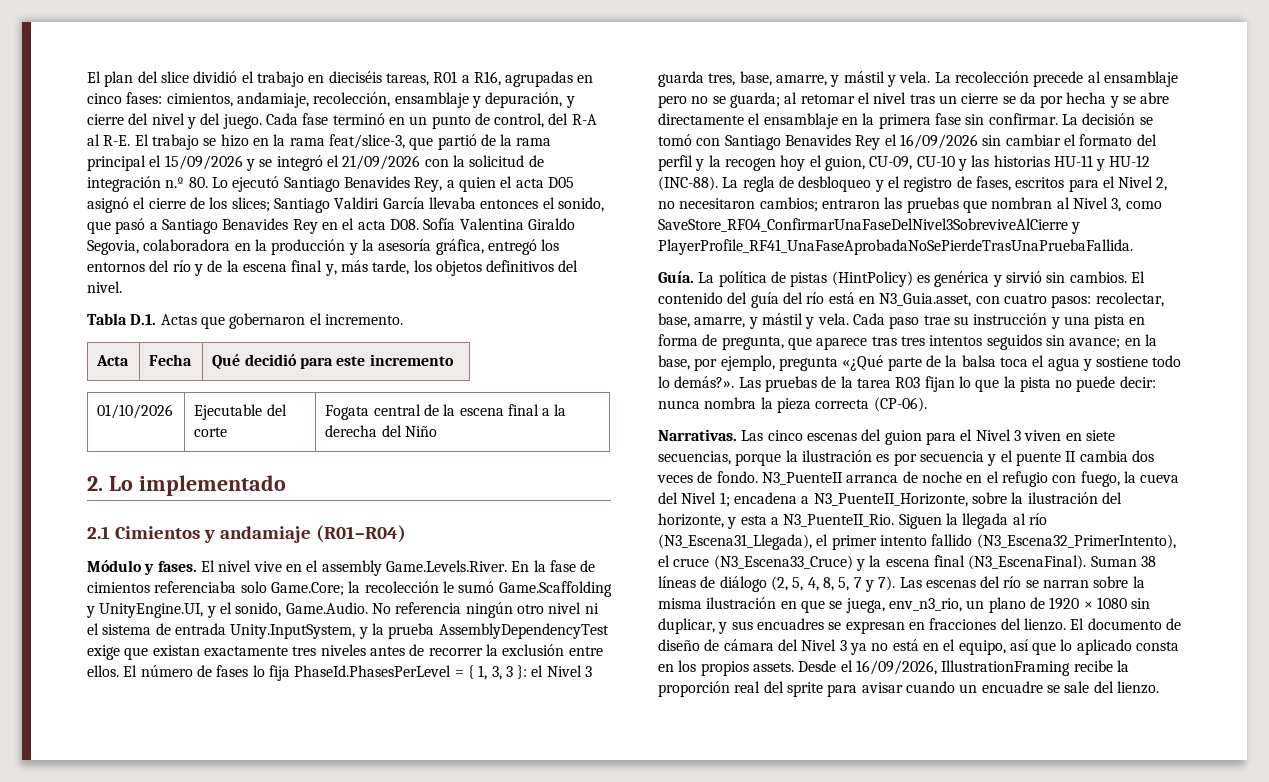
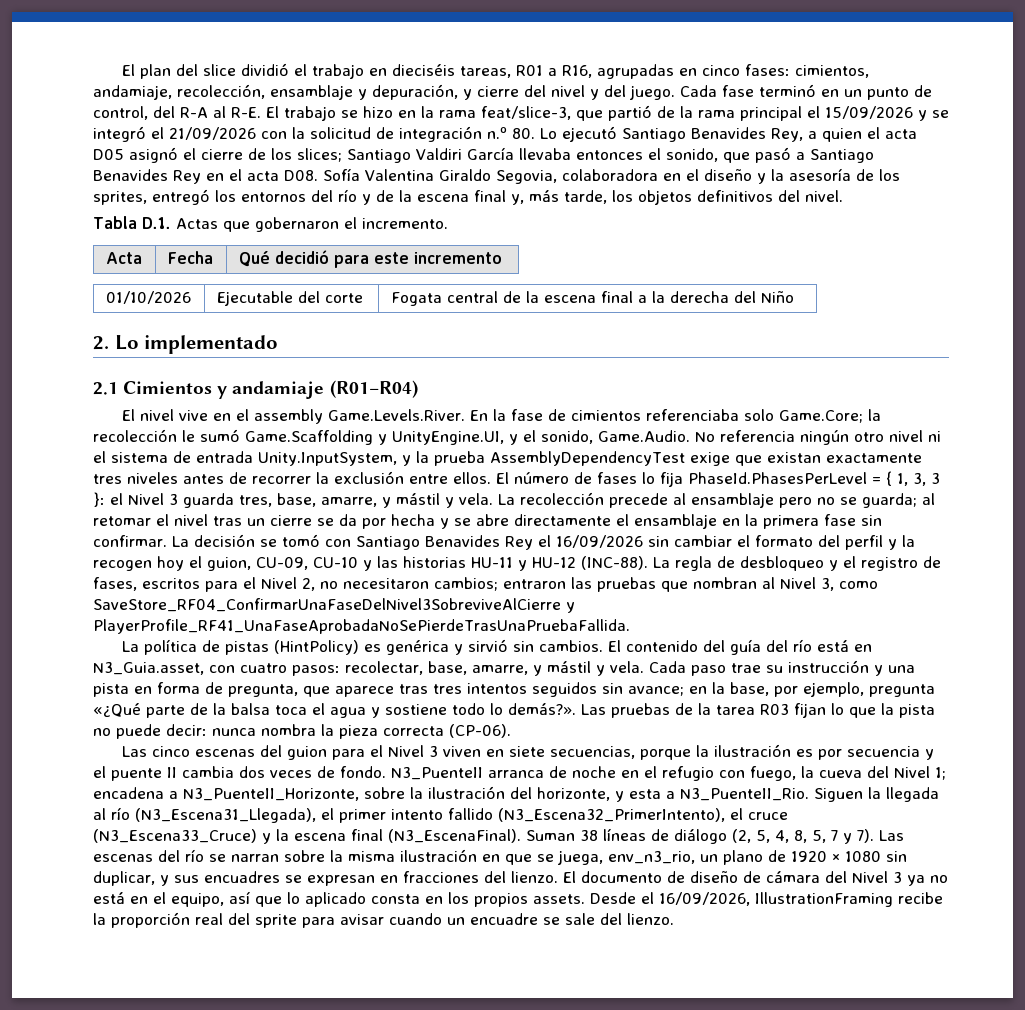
[254,239,346,255] la producción -> [685,169,752,181] el diseño
[435,239,484,255] gráfica, -> [855,169,900,181] [93,191,147,205] de los sprites,
[87,560,197,575] Módulo y fases. -> (418, 389) none
[658,271,694,283] Guía. -> (630, 626) none
[658,429,737,441] Narrativas. -> (511, 731) none

